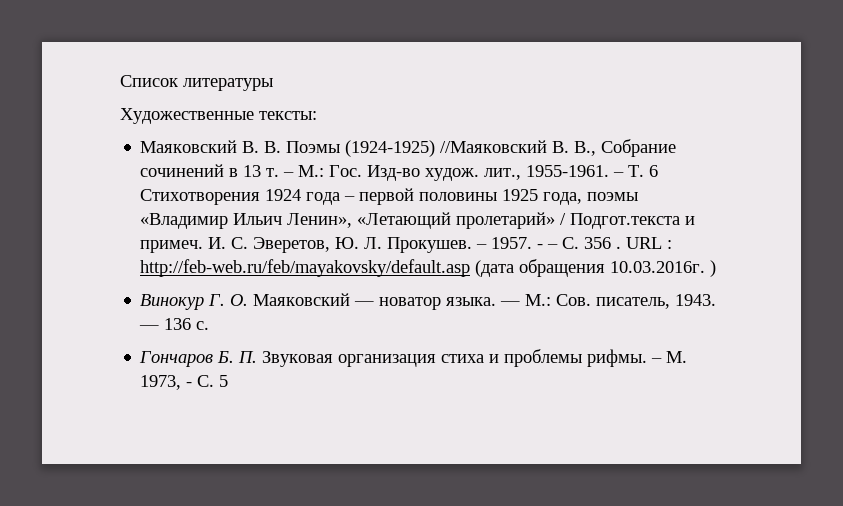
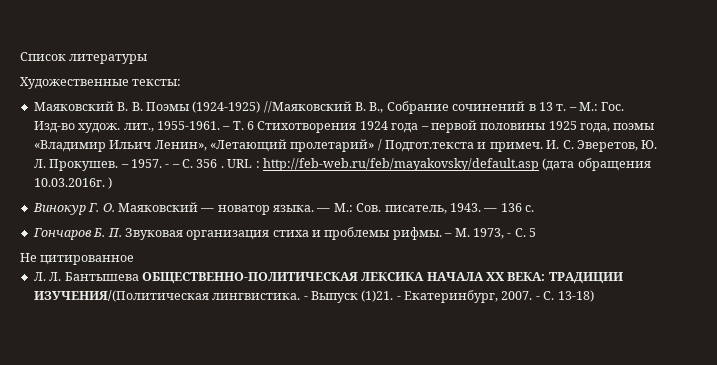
(229, 381) none -> [20,253,135,265] [33,272,623,284] [33,290,594,303] // Не цитированное // Л. Л. Бантышева ОБЩЕСТВЕННО-ПОЛИТИЧЕСКАЯ ЛЕКСИКА НАЧАЛА ХХ ВЕКА: ТРАДИЦИИ ИЗУЧЕНИЯ/(Политическая лингвистика. - Выпуск (1)21. - Екатеринбург, 2007. - С. 13-18)

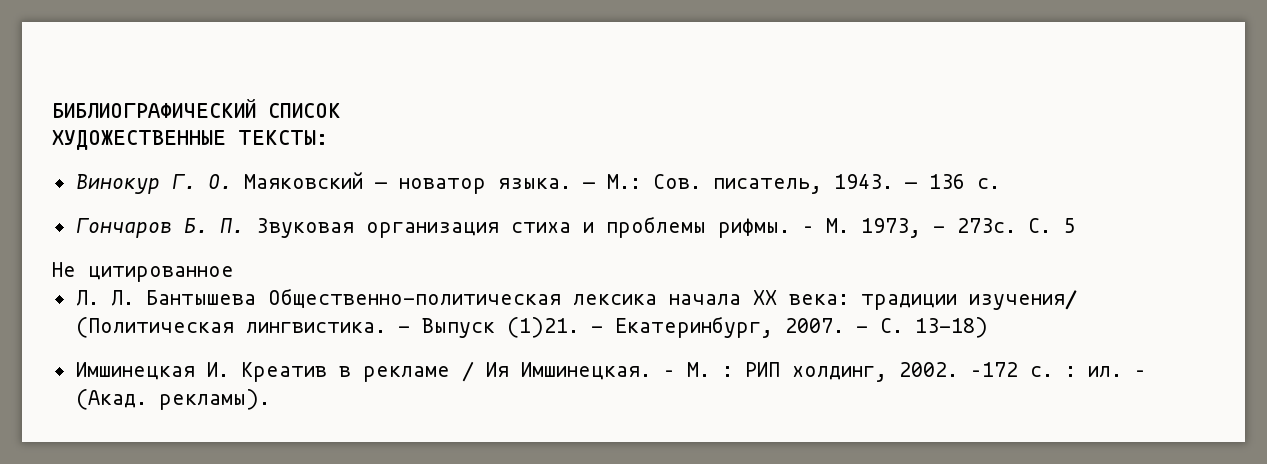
[20,52,148,64] [20,77,182,89] [33,101,625,114] [33,120,655,133] [33,139,658,152] [33,158,651,171] [33,177,113,189] Список литературы // Художественные тексты: // Маяковский В. В. Поэмы (1924-1925) //Маяковский В. В., Собрание сочинений в 13 т. – М.: Гос. Изд-во худож. лит., 1955-1961. – Т. 6 Стихотворения 1924 года – первой половины 1925 года, поэмы «Владимир Ильич Ленин», «Летающий пролетарий» / Подгот.текста и примеч. И. С. Эверетов, Ю. Л. Прокушев. – 1957. - – С. 356 . URL : http://feb-web.ru/feb/mayakovsky/default.asp (дата обращения 10.03.2016г. ) -> [52,98,341,119] [52,130,328,150] БИБЛИОГРАФИЧЕСКИЙ СПИСОК // ХУДОЖЕСТВЕННЫЕ ТЕКСТЫ:
(512, 235) none -> [956,218,1016,233] 273с.
[141,272,623,284] [33,290,209,302] ОБЩЕСТВЕННО-ПОЛИТИЧЕСКАЯ ЛЕКСИКА НАЧАЛА ХХ ВЕКА: ТРАДИЦИИ ИЗУЧЕНИЯ/(Политическая -> [267,288,1077,310] [75,317,234,338] Общественно-политическая лексика начала ХХ века: традиции изучения/ (Политическая
(594, 296) none -> [75,361,1146,382] [75,389,270,410] // Имшинецкая И. Креатив в рекламе / Ия Имшинецкая. – М. : РИП холдинг, 2002. –172 с. : ил. – (Акад. рекламы).

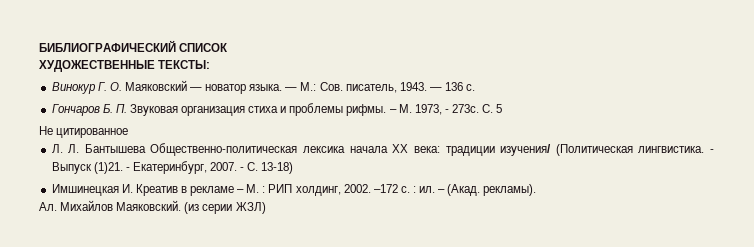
[461,361,651,382] / Ия Имшинецкая. -> (235, 191) none
(270, 399) none -> [39,200,266,214] // Ал. Михайлов Маяковский. (из серии ЖЗЛ)

